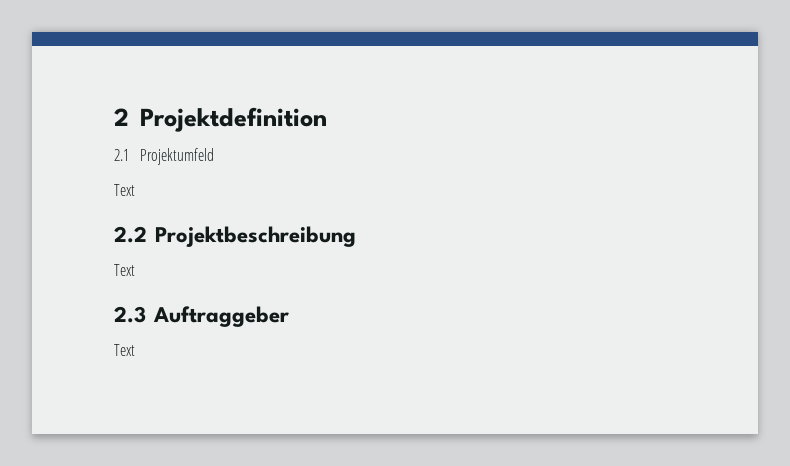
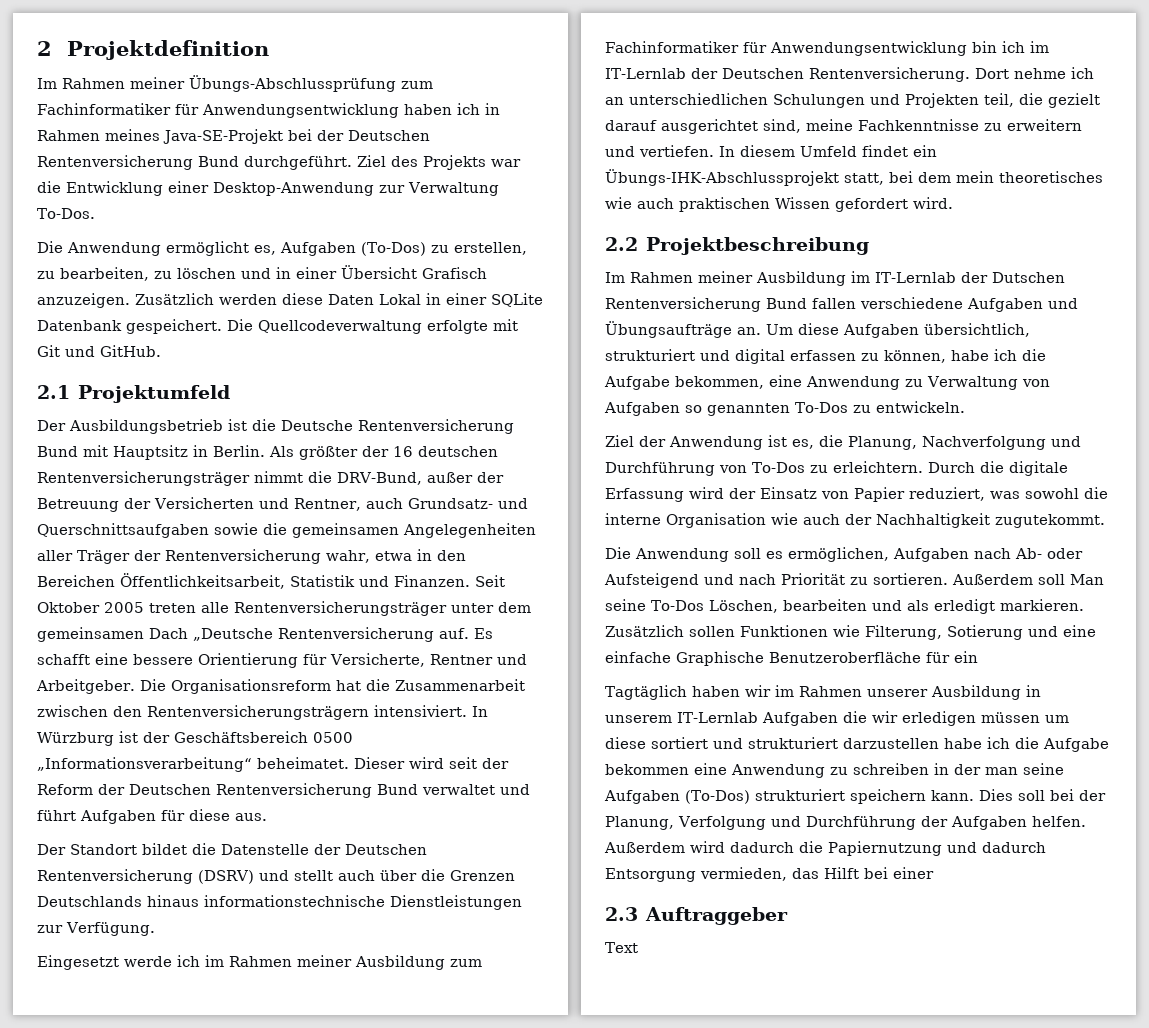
[114,148,214,165] [114,184,135,196] [114,226,356,247] [114,264,135,276] 2.1 Projektumfeld // Text // 2.2 Projektbeschreibung // Text -> [37,75,433,92] [37,103,500,118] [37,129,430,144] [37,155,521,170] [37,181,499,196] [37,208,95,219] [37,241,527,256] [37,265,487,281] [37,293,543,308] [37,319,518,334] [37,345,161,357] [37,385,230,403] [37,419,514,434] [37,445,498,460] [37,471,504,486] [37,497,528,512] [37,523,536,538] [37,549,466,564] [37,573,505,589] [37,601,531,616] [37,627,493,642] [37,653,527,668] [36,679,525,694] [37,705,488,720] [37,731,353,746] [37,757,509,772] [37,783,530,798] [37,809,267,824] [37,843,427,855] [37,869,515,884] [37,895,522,910] [37,922,155,936] [37,955,482,970] [605,41,1049,56] [605,67,1094,82] [605,93,1100,108] [605,119,1082,134] [605,145,937,157] [605,169,1103,186] [605,197,953,212] [605,237,869,255] [605,271,1065,286] [605,297,1078,312] [605,321,1030,338] [605,349,1046,364] [604,375,1050,390] [604,401,965,416] [605,435,1081,450] [605,461,1068,476] [605,487,1108,502] [605,513,1105,528] [605,547,1083,562] [604,573,1104,588] [605,599,1084,614] [605,625,1096,640] [605,651,978,666] [605,685,1041,700] [605,711,1069,726] [605,737,1109,752] [605,763,1064,778] [604,789,1106,804] [605,816,1086,830] [604,841,1046,856] [605,867,934,882] Im Rahmen meiner Übungs-Abschlussprüfung zum Fachinformatiker für Anwendungsentwicklung haben ich in Rahmen meines Java-SE-Projekt bei der Deutschen Rentenversicherung Bund durchgeführt. Ziel des Projekts war die Entwicklung einer Desktop-Anwendung zur Verwaltung To-Dos. // Die Anwendung ermöglicht es, Aufgaben (To-Dos) zu erstellen, zu bearbeiten, zu löschen und in einer Übersicht Grafisch anzuzeigen. Zusätzlich werden diese Daten Lokal in einer SQLite Datenbank gespeichert. Die Quellcodeverwaltung erfolgte mit Git und GitHub. // 2.1 Projektumfeld // Der Ausbildungsbetrieb ist die Deutsche Rentenversicherung Bund mit Hauptsitz in Berlin. Als größter der 16 deutschen Rentenversicherungsträger nimmt die DRV-Bund, außer der Betreuung der Versicherten und Rentner, auch Grundsatz- und Querschnittsaufgaben sowie die gemeinsamen Angelegenheiten aller Träger der Rentenversicherung wahr, etwa in den Bereichen Öffentlichkeitsarbeit, Statistik und Finanzen. Seit Oktober 2005 treten alle Rentenversicherungsträger unter dem gemeinsamen Dach „Deutsche Rentenversicherung auf. Es schafft eine bessere Orientierung für Versicherte, Rentner und Arbeitgeber. Die Organisationsreform hat die Zusammenarbeit zwischen den Rentenversicherungsträgern intensiviert. In Würzburg ist der Geschäftsbereich 0500 „Informationsverarbeitung“ beheimatet. Dieser wird seit der Reform der Deutschen Rentenversicherung Bund verwaltet und führt Aufgaben für diese aus. // Der Standort bildet die Datenstelle der Deutschen Rentenversicherung (DSRV) und stellt auch über die Grenzen Deutschlands hinaus informationstechnische Dienstleistungen zur Verfügung. // Eingesetzt werde ich im Rahmen meiner Ausbildung zum Fachinformatiker für Anwendungsentwicklung bin ich im IT-Lernlab der Deutschen Rentenversicherung. Dort nehme ich an unterschiedlichen Schulungen und Projekten teil, die gezielt darauf ausgerichtet sind, meine Fachkenntnisse zu erweitern und vertiefen. In diesem Umfeld findet ein Übungs-IHK-Abschlussprojekt statt, bei dem mein theoretisches wie auch praktischen Wissen gefordert wird. // 2.2 Projektbeschreibung // Im Rahmen meiner Ausbildung im IT-Lernlab der Dutschen Rentenversicherung Bund fallen verschiedene Aufgaben und Übungsaufträge an. Um diese Aufgaben übersichtlich, strukturiert und digital erfassen zu können, habe ich die Aufgabe bekommen, eine Anwendung zu Verwaltung von Aufgaben so genannten To-Dos zu entwickeln. // Ziel der Anwendung ist es, die Planung, Nachverfolgung und Durchführung von To-Dos zu erleichtern. Durch die digitale Erfassung wird der Einsatz von Papier reduziert, was sowohl die interne Organisation wie auch der Nachhaltigkeit zugutekommt. // Die Anwendung soll es ermöglichen, Aufgaben nach Ab- oder Aufsteigend und nach Priorität zu sortieren. Außerdem soll Man seine To-Dos Löschen, bearbeiten und als erledigt markieren. Zusätzlich sollen Funktionen wie Filterung, Sotierung und eine einfache Graphische Benutzeroberfläche für ein // Tagtäglich haben wir im Rahmen unserer Ausbildung in unserem IT-Lernlab Aufgaben die wir erledigen müssen um diese sortiert und strukturiert darzustellen habe ich die Aufgabe bekommen eine Anwendung zu schreiben in der man seine Aufgaben (To-Dos) strukturiert speichern kann. Dies soll bei der Planung, Verfolgung und Durchführung der Aufgaben helfen. Außerdem wird dadurch die Papiernutzung und dadurch Entsorgung vermieden, das Hilft bei einer

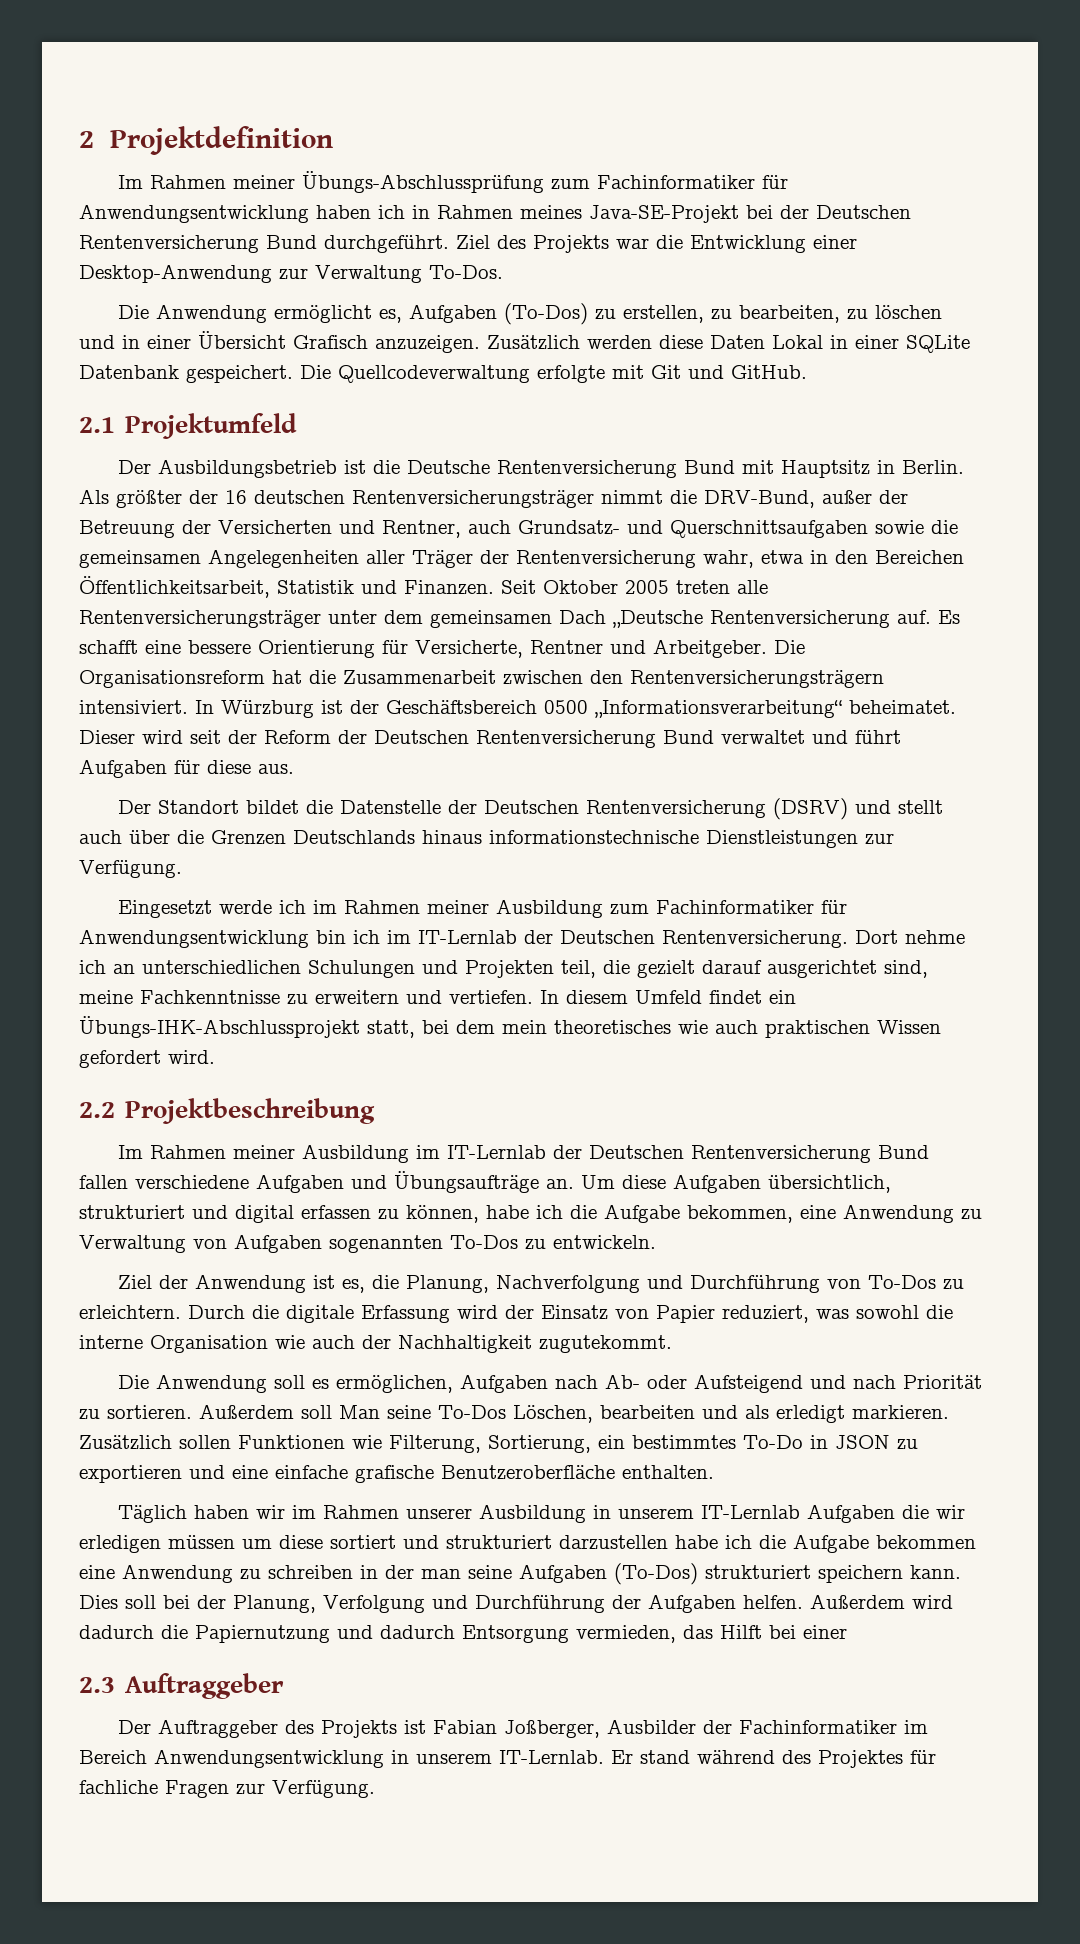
[991,272,1065,283] Dutschen -> [588,1145,684,1159] Deutschen
[685,403,790,416] so genannten -> [329,1235,443,1253] sogenannten
[947,625,1096,640] [605,651,978,666] [605,685,687,700] Sotierung und eine einfache Graphische Benutzeroberfläche für ein // Tagtäglich -> [488,1435,918,1453] [79,1465,714,1483] [117,1505,187,1523] Sortierung, ein bestimmtes To-Do in JSON zu exportieren und eine einfache grafische Benutzeroberfläche enthalten. // Täglich
[605,942,638,953] Text -> [117,1719,928,1738] [79,1749,936,1768] [79,1780,375,1798] Der Auftraggeber des Projekts ist Fabian Joßberger, Ausbilder der Fachinformatiker im Bereich Anwendungsentwicklung in unserem IT-Lernlab. Er stand während des Projektes für fachliche Fragen zur Verfügung.

